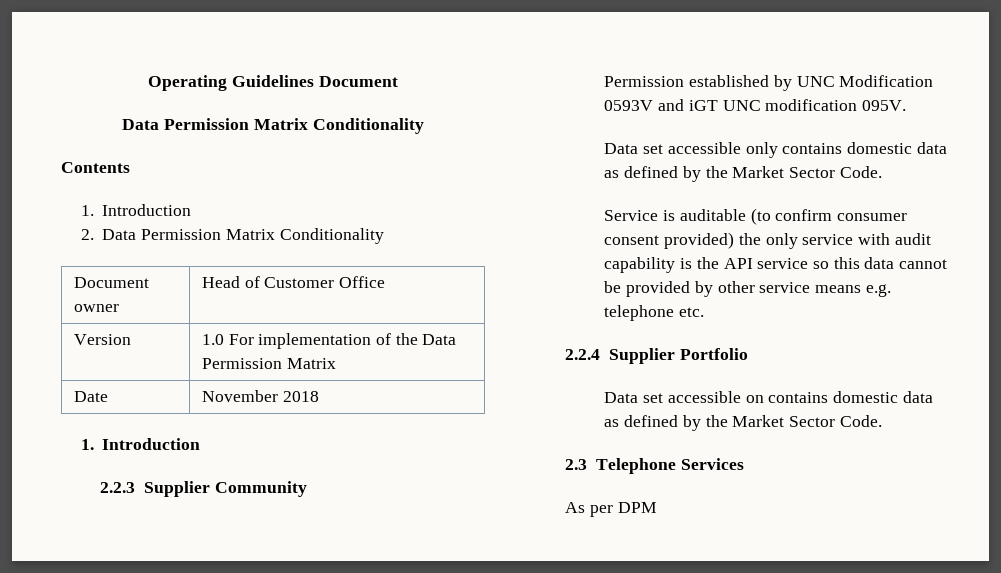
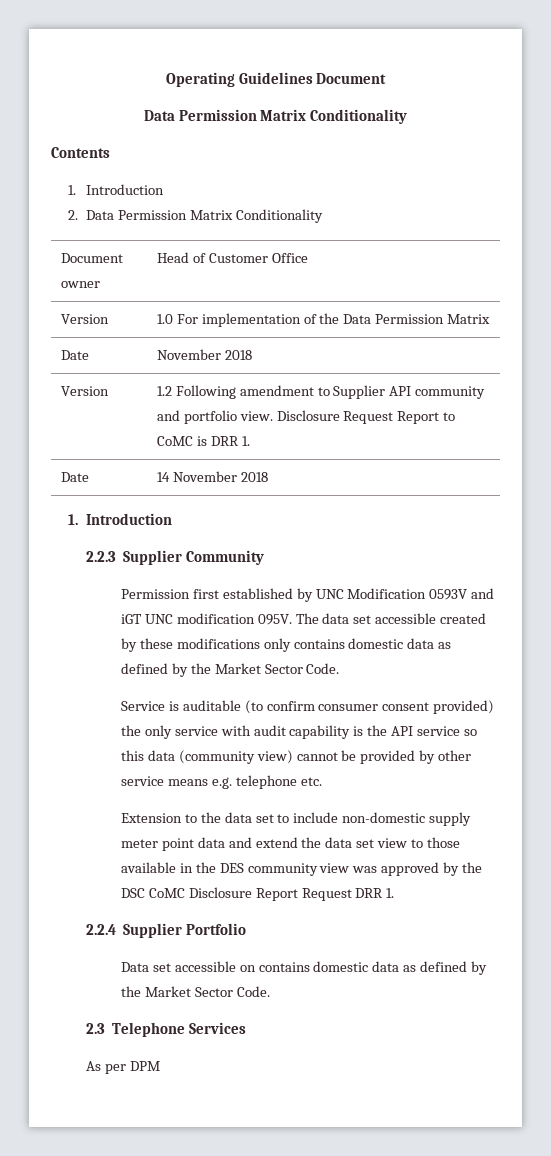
(319, 396) none -> [60,386,109,396] [156,385,486,399] [156,410,456,424] [156,436,250,446] [60,472,89,482] [156,471,268,482] // Version | 1.2 Following amendment to Supplier API community and portfolio view. Disclosure Request Report to CoMC is DRR 1. // Date | 14 November 2018
(685, 81) none -> [192,589,219,599] first
[604,142,741,154] // Data set accessible -> [295,613,487,624] [120,638,260,652] The data set accessible created by these modifications
(895, 263) none -> [178,750,293,764] (community view)
(705, 312) none -> [120,812,472,826] [120,837,460,851] [120,862,483,876] [120,887,395,901] // Extension to the data set to include non-domestic supply meter point data and extend the data set view to those available in the DES community view was approved by the DSC CoMC Disclosure Report Request DRR 1.

